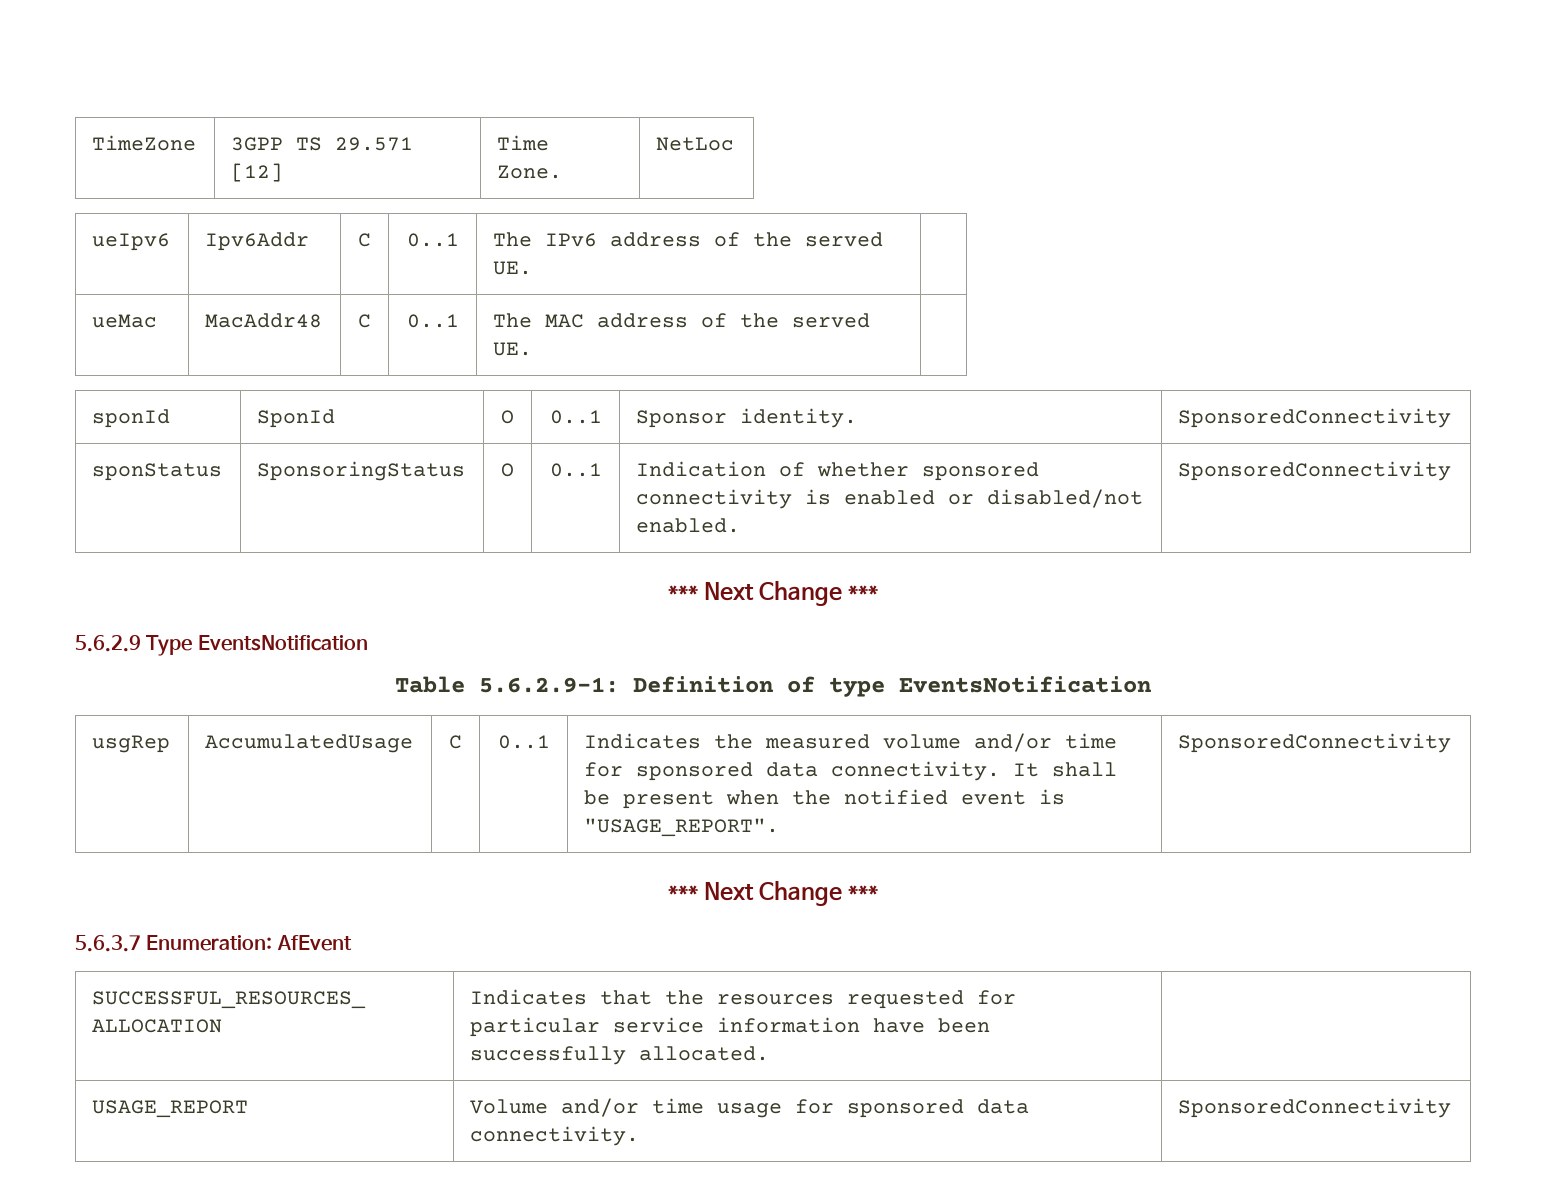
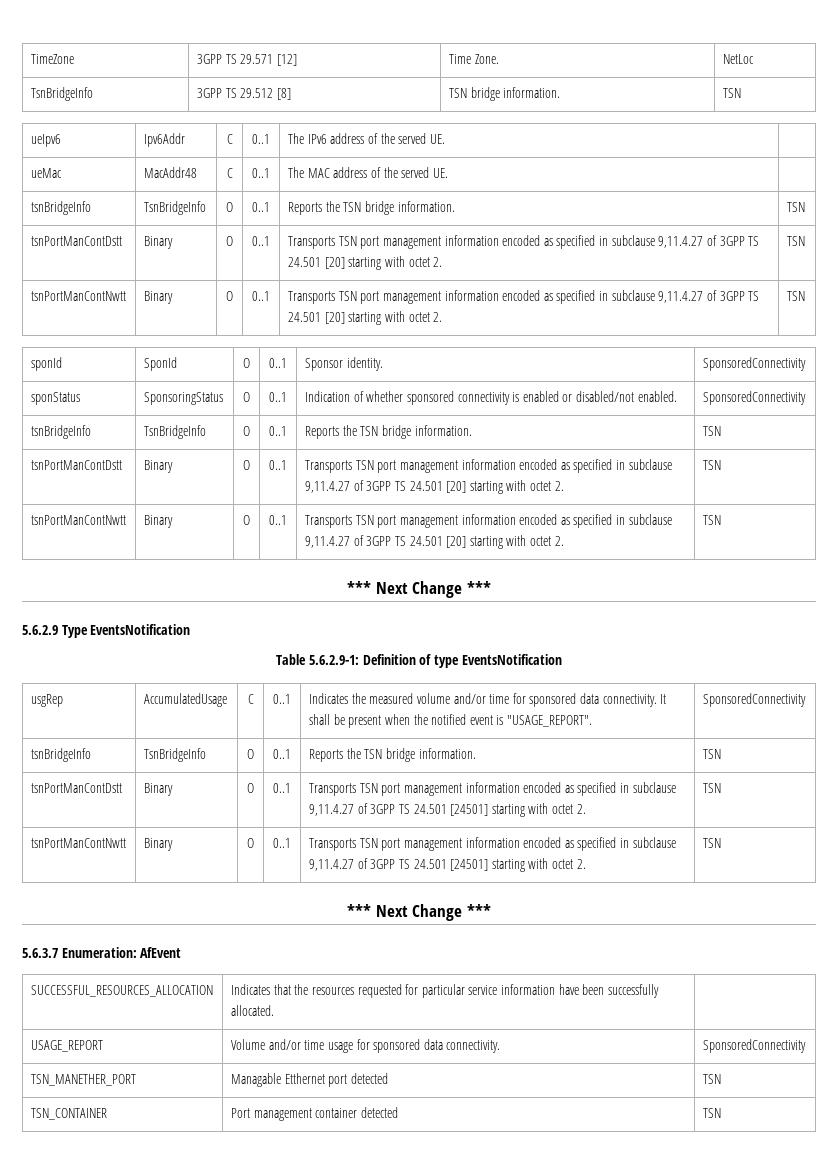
(735, 144) none -> [30,87,93,101] [196,88,291,100] [448,87,561,101] [722,88,741,98] // TsnBridgeInfo | 3GPP TS 29.512 [8] | TSN bridge information. | TSN
(533, 349) none -> [30,201,91,215] [143,201,206,215] [226,202,233,212] [252,202,270,212] [287,201,455,215] [786,202,805,212] [30,236,122,246] [143,236,173,249] [226,236,233,246] [252,236,270,246] [287,235,760,249] [287,256,443,270] [786,236,805,246] [30,291,126,301] [143,291,173,304] [226,291,233,301] [252,291,270,301] [287,290,760,304] [287,311,443,325] [786,291,805,301] // tsnBridgeInfo | TsnBridgeInfo | O | 0..1 | Reports the TSN bridge information. | TSN // tsnPortManContDstt | Binary | O | 0..1 | Transports TSN port management information encoded as specified in subclause 9,11.4.27 of 3GPP TS 24.501 [20] starting with octet 2. | TSN // tsnPortManContNwtt | Binary | O | 0..1 | Transports TSN port management information encoded as specified in subclause 9,11.4.27 of 3GPP TS 24.501 [20] starting with octet 2. | TSN
(1452, 471) none -> [30,425,91,439] [143,425,206,439] [243,426,250,436] [269,426,287,436] [304,425,472,439] [702,426,721,436] [30,460,122,470] [143,460,173,473] [243,460,250,470] [269,460,287,470] [304,459,672,473] [304,480,564,494] [702,460,721,470] [30,515,126,525] [143,515,173,528] [243,515,250,525] [269,515,287,525] [304,514,672,528] [304,535,564,549] [702,515,721,525] // tsnBridgeInfo | TsnBridgeInfo | O | 0..1 | Reports the TSN bridge information. | TSN // tsnPortManContDstt | Binary | O | 0..1 | Transports TSN port management information encoded as specified in subclause 9,11.4.27 of 3GPP TS 24.501 [20] starting with octet 2. | TSN // tsnPortManContNwtt | Binary | O | 0..1 | Transports TSN port management information encoded as specified in subclause 9,11.4.27 of 3GPP TS 24.501 [20] starting with octet 2. | TSN
(1452, 743) none -> [30,748,91,762] [143,748,206,762] [247,749,254,759] [273,749,291,759] [308,748,476,762] [702,749,721,759] [30,783,122,793] [143,783,173,796] [247,783,254,793] [273,783,291,793] [308,782,676,796] [308,803,586,817] [702,783,721,793] [30,838,126,848] [143,838,173,851] [247,838,254,848] [273,838,291,848] [308,837,676,851] [308,858,586,872] [702,838,721,848] // tsnBridgeInfo | TsnBridgeInfo | O | 0..1 | Reports the TSN bridge information. | TSN // tsnPortManContDstt | Binary | O | 0..1 | Transports TSN port management information encoded as specified in subclause 9,11.4.27 of 3GPP TS 24.501 [24501] starting with octet 2. | TSN // tsnPortManContNwtt | Binary | O | 0..1 | Transports TSN port management information encoded as specified in subclause 9,11.4.27 of 3GPP TS 24.501 [24501] starting with octet 2. | TSN
(1452, 1108) none -> [30,1074,136,1086] [230,1073,388,1087] [702,1074,721,1084] [30,1108,107,1120] [230,1107,398,1121] [702,1108,721,1118] // TSN_MANETHER_PORT | Managable Etthernet port detected | TSN // TSN_CONTAINER | Port management container detected | TSN

